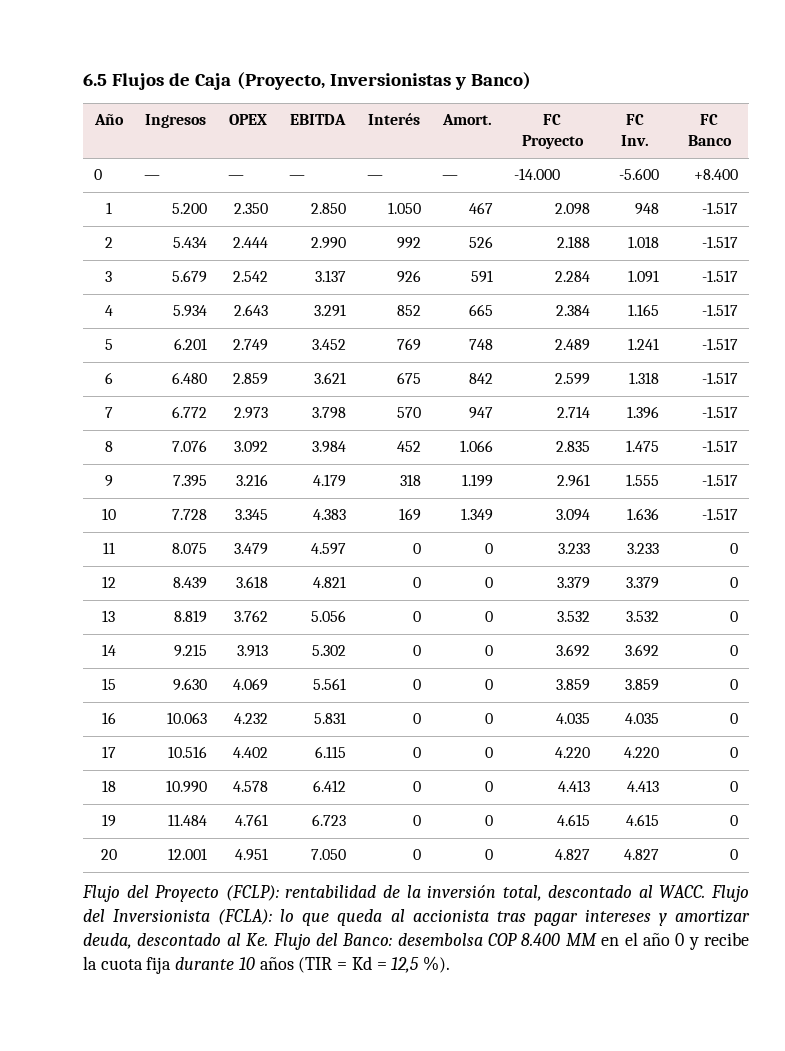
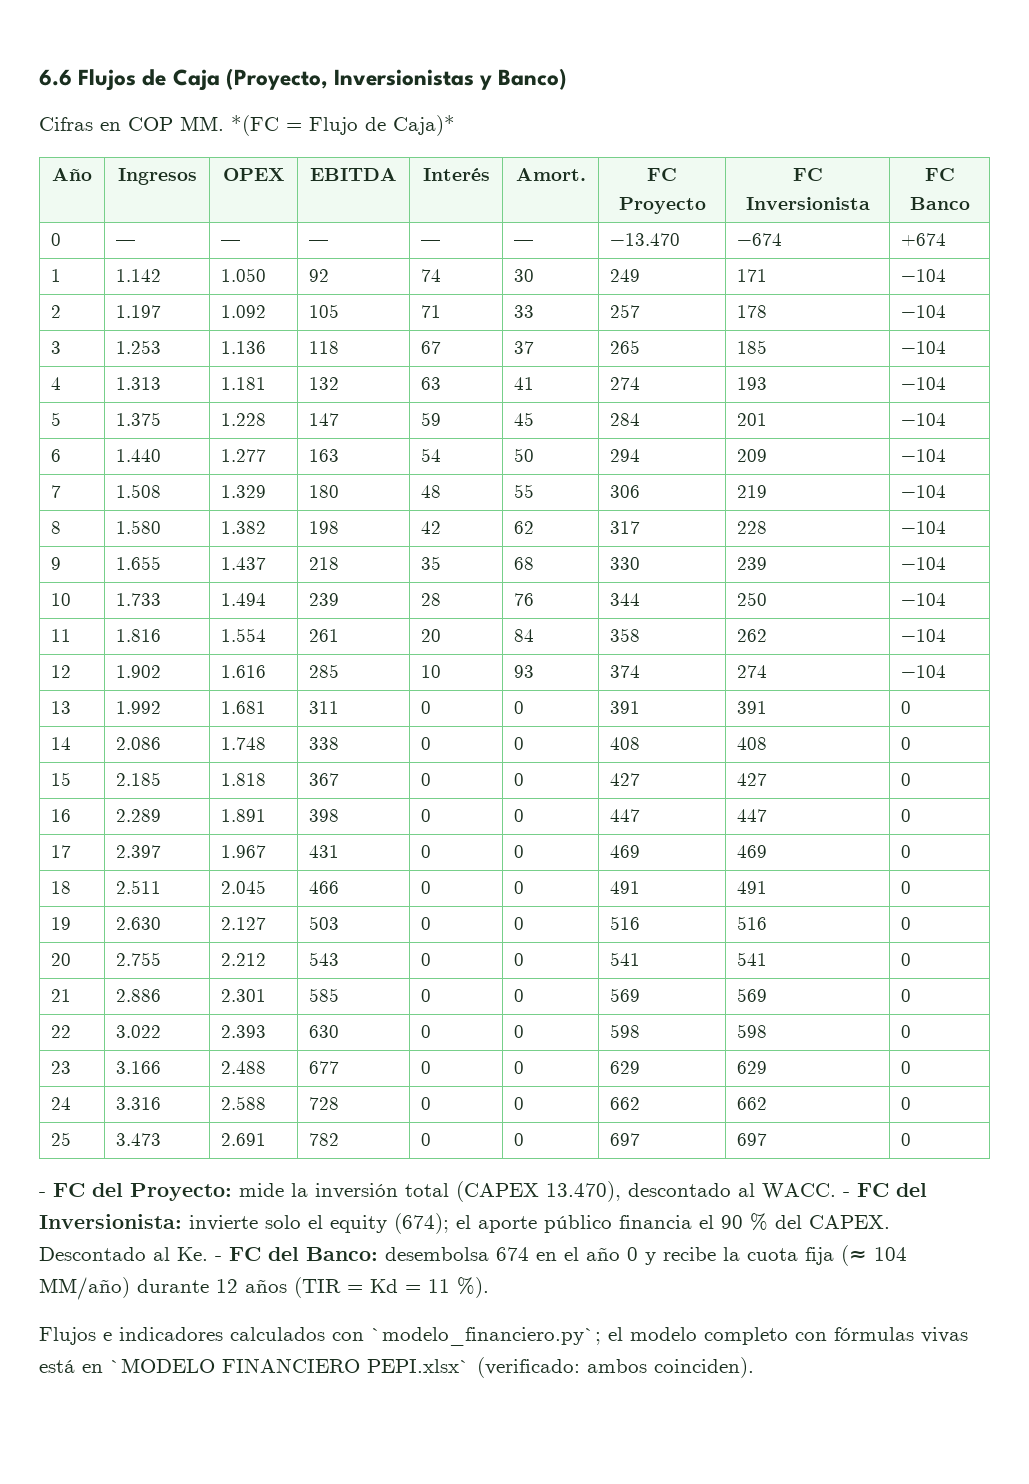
[83,73,107,86] 6.5 -> [39,69,72,86] 6.6
(531, 81) none -> [39,115,455,136] // Cifras en COP MM. *(FC = Flujo de Caja)*
[621,135,649,146] Inv. -> [745,197,870,210] Inversionista
[513,168,560,180] [619,168,660,180] [694,169,739,180] [105,202,112,214] [172,203,208,214] [234,203,269,214] [311,203,347,214] [388,202,422,214] [469,202,494,214] [555,203,591,215] [635,203,660,215] [702,202,739,214] [104,237,113,248] [173,237,208,248] [233,237,269,248] [311,237,347,249] [397,237,422,249] [469,236,494,248] [557,236,591,248] [628,236,660,248] [702,236,739,248] [105,271,112,282] [172,270,208,283] [233,271,269,282] [315,270,347,282] [397,270,422,283] [471,270,494,283] [555,271,591,282] [628,270,660,283] [702,270,739,282] [104,305,113,316] [173,305,208,317] [234,304,269,316] [314,304,347,317] [397,305,422,316] [469,304,494,316] [556,305,591,316] [628,304,660,316] [702,304,739,316] [104,339,113,350] [174,338,208,350] [233,339,269,351] [312,339,347,350] [397,338,422,351] [469,339,494,350] [555,339,591,351] [628,338,660,350] [702,338,739,350] [104,372,113,384] [172,372,208,384] [233,373,269,385] [314,372,347,384] [397,372,422,384] [469,373,494,384] [555,373,591,385] [629,372,660,384] [702,372,739,384] [104,407,113,418] [172,406,208,418] [234,407,269,419] [312,407,347,419] [397,407,422,418] [469,407,494,419] [557,406,591,418] [627,406,660,419] [702,406,739,418] [104,441,113,452] [172,440,208,452] [234,441,269,453] [312,441,347,453] [397,441,422,452] [460,440,494,452] [556,441,591,452] [626,440,660,452] [702,440,739,452] [104,475,113,487] [173,475,208,487] [236,474,269,486] [313,474,347,487] [400,474,422,486] [462,474,494,487] [557,474,591,487] [626,474,660,486] [702,474,739,486] [101,508,116,520] [172,509,208,520] [235,509,269,520] [313,509,347,520] [399,508,422,521] [461,508,494,521] [556,509,591,521] [627,508,660,520] [702,508,739,520] [102,542,115,554] [172,543,208,554] [234,543,269,555] [311,543,347,555] [413,543,422,554] [485,543,494,554] [558,543,591,554] [627,543,660,554] [730,543,739,554] [101,576,116,588] [173,577,208,589] [236,576,269,588] [313,576,347,588] [413,577,422,588] [485,577,494,588] [557,577,591,589] [626,577,660,589] [730,577,739,588] [102,610,115,622] [174,610,208,623] [234,610,269,622] [311,610,347,622] [413,611,422,622] [485,611,494,622] [557,611,591,622] [626,611,660,622] [730,611,739,622] [101,644,116,656] [174,644,208,657] [237,644,269,657] [312,645,347,656] [413,645,422,656] [485,645,494,656] [556,644,591,657] [625,644,660,657] [730,645,739,656] [101,678,116,690] [173,678,208,691] [233,678,269,691] [313,678,347,690] [413,679,422,690] [485,679,494,690] [556,679,591,691] [625,679,660,691] [730,679,739,690] [101,712,116,724] [167,712,208,724] [234,713,269,724] [314,712,347,724] [413,713,422,724] [485,713,494,724] [556,713,591,724] [625,713,660,724] [730,713,739,724] [101,746,116,758] [168,746,208,758] [233,747,269,758] [315,746,347,758] [413,747,422,758] [485,747,494,758] [555,747,591,758] [624,747,660,758] [730,747,739,758] [101,780,116,792] [166,780,208,793] [233,781,269,792] [313,780,347,792] [413,781,422,792] [485,781,494,792] [558,780,591,792] [627,780,660,792] [730,781,739,792] [101,814,116,827] [168,814,208,826] [235,814,269,826] [312,814,347,826] [413,815,422,826] [485,815,494,826] [557,814,591,826] [626,814,660,826] [730,815,739,826] [100,849,117,860] [168,848,208,860] [235,848,269,861] [311,849,347,860] [413,849,422,860] [485,849,494,860] [555,849,591,860] [624,849,660,860] [730,849,739,860] [82,885,750,902] [83,909,750,926] [83,933,597,950] -14.000 | -5.600 | +8.400 // 1 | 5.200 | 2.350 | 2.850 | 1.050 | 467 | 2.098 | 948 | -1.517 // 2 | 5.434 | 2.444 | 2.990 | 992 | 526 | 2.188 | 1.018 | -1.517 // 3 | 5.679 | 2.542 | 3.137 | 926 | 591 | 2.284 | 1.091 | -1.517 // 4 | 5.934 | 2.643 | 3.291 | 852 | 665 | 2.384 | 1.165 | -1.517 // 5 | 6.201 | 2.749 | 3.452 | 769 | 748 | 2.489 | 1.241 | -1.517 // 6 | 6.480 | 2.859 | 3.621 | 675 | 842 | 2.599 | 1.318 | -1.517 // 7 | 6.772 | 2.973 | 3.798 | 570 | 947 | 2.714 | 1.396 | -1.517 // 8 | 7.076 | 3.092 | 3.984 | 452 | 1.066 | 2.835 | 1.475 | -1.517 // 9 | 7.395 | 3.216 | 4.179 | 318 | 1.199 | 2.961 | 1.555 | -1.517 // 10 | 7.728 | 3.345 | 4.383 | 169 | 1.349 | 3.094 | 1.636 | -1.517 // 11 | 8.075 | 3.479 | 4.597 | 0 | 0 | 3.233 | 3.233 | 0 // 12 | 8.439 | 3.618 | 4.821 | 0 | 0 | 3.379 | 3.379 | 0 // 13 | 8.819 | 3.762 | 5.056 | 0 | 0 | 3.532 | 3.532 | 0 // 14 | 9.215 | 3.913 | 5.302 | 0 | 0 | 3.692 | 3.692 | 0 // 15 | 9.630 | 4.069 | 5.561 | 0 | 0 | 3.859 | 3.859 | 0 // 16 | 10.063 | 4.232 | 5.831 | 0 | 0 | 4.035 | 4.035 | 0 // 17 | 10.516 | 4.402 | 6.115 | 0 | 0 | 4.220 | 4.220 | 0 // 18 | 10.990 | 4.578 | 6.412 | 0 | 0 | 4.413 | 4.413 | 0 // 19 | 11.484 | 4.761 | 6.723 | 0 | 0 | 4.615 | 4.615 | 0 // 20 | 12.001 | 4.951 | 7.050 | 0 | 0 | 4.827 | 4.827 | 0 // Flujo del Proyecto (FCLP): rentabilidad de la inversión total, descontado al WACC. Flujo del Inversionista (FCLA): lo que queda al accionista tras pagar intereses y amortizar deuda, descontado al Ke. Flujo del Banco: desembolsa COP 8.400 MM -> [610,233,681,246] [737,233,783,246] [901,233,947,246] [51,269,62,282] [116,269,162,282] [221,268,267,282] [309,269,330,282] [421,269,442,282] [514,269,535,282] [610,269,641,282] [737,269,768,282] [901,269,947,282] [51,305,62,318] [116,305,162,318] [221,305,267,318] [309,304,340,318] [421,305,442,318] [514,305,535,318] [610,304,641,318] [737,305,768,318] [901,305,947,318] [51,341,62,354] [116,340,162,354] [221,341,267,354] [309,341,340,354] [421,341,442,354] [514,341,535,354] [610,340,641,354] [737,340,768,354] [901,341,947,354] [51,377,62,390] [116,377,162,390] [221,377,267,390] [309,377,340,390] [421,377,442,390] [514,377,535,390] [610,377,641,390] [737,377,768,390] [901,377,947,390] [51,412,62,426] [116,412,162,426] [221,413,267,426] [309,413,340,426] [421,412,442,426] [514,412,535,426] [610,413,641,426] [737,413,768,426] [901,413,947,426] [51,449,62,462] [116,449,162,462] [221,449,267,462] [309,449,340,462] [421,448,442,462] [514,448,535,462] [610,449,641,462] [737,449,768,462] [901,449,947,462] [51,485,62,498] [116,484,162,498] [221,485,267,498] [309,485,340,498] [421,485,442,498] [514,484,535,498] [610,485,641,498] [737,485,768,498] [901,485,947,498] [51,521,62,534] [116,520,162,534] [221,521,267,534] [309,521,340,534] [421,521,442,534] [514,521,535,534] [610,521,641,534] [737,521,768,534] [901,521,947,534] [51,557,62,570] [116,556,162,570] [221,557,267,570] [309,557,340,570] [421,556,442,570] [514,557,535,570] [610,557,641,570] [737,557,768,570] [901,557,947,570] [51,593,72,606] [116,593,162,606] [221,593,267,606] [309,593,340,606] [421,593,442,606] [514,593,535,606] [610,593,641,606] [737,592,768,606] [901,593,947,606] [51,629,72,642] [116,629,162,642] [221,628,267,642] [309,629,340,642] [421,629,442,642] [514,629,535,642] [610,628,641,642] [737,629,768,642] [901,629,947,642] [51,665,72,678] [116,665,162,678] [221,665,267,678] [309,664,340,678] [421,665,442,678] [514,665,535,678] [610,665,641,678] [737,665,768,678] [901,665,947,678] [51,701,72,714] [116,701,162,714] [221,701,267,714] [309,701,340,714] [421,701,432,714] [514,701,525,714] [610,701,641,714] [737,701,768,714] [901,701,912,714] [51,737,72,750] [116,737,162,750] [221,737,267,750] [309,737,340,750] [421,737,432,750] [514,737,525,750] [610,737,641,750] [737,737,768,750] [901,737,912,750] [51,772,72,786] [116,772,162,786] [221,773,267,786] [309,773,340,786] [421,773,432,786] [514,773,525,786] [610,773,641,786] [737,773,768,786] [901,773,912,786] [51,809,72,822] [116,809,162,822] [221,809,267,822] [309,809,340,822] [421,809,432,822] [514,809,525,822] [610,809,641,822] [737,809,768,822] [901,809,912,822] [51,845,72,858] [116,845,162,858] [221,845,267,858] [309,845,340,858] [421,845,432,858] [514,845,525,858] [610,845,641,858] [737,845,768,858] [901,845,912,858] [51,881,72,894] [116,880,162,894] [221,880,267,894] [309,881,340,894] [421,881,432,894] [514,881,525,894] [610,881,641,894] [737,881,768,894] [901,881,912,894] [51,917,72,930] [116,917,162,930] [221,917,267,930] [309,916,340,930] [421,917,432,930] [514,917,525,930] [610,916,641,930] [737,916,768,930] [901,917,912,930] [51,953,72,966] [116,952,162,966] [221,953,267,966] [309,952,340,966] [421,953,432,966] [514,953,525,966] [610,952,641,966] [737,952,768,966] [901,953,912,966] [51,989,72,1002] [116,989,162,1002] [221,989,267,1002] [309,988,340,1002] [421,989,432,1002] [514,989,525,1002] [610,988,641,1002] [737,988,768,1002] [901,989,912,1002] [51,1025,72,1038] [116,1025,162,1038] [221,1025,267,1038] [309,1025,340,1038] [421,1025,432,1038] [514,1025,525,1038] [610,1024,641,1038] [737,1024,768,1038] [901,1025,912,1038] [51,1061,72,1074] [116,1061,162,1074] [221,1061,267,1074] [309,1061,340,1074] [421,1061,432,1074] [514,1061,525,1074] [610,1061,641,1074] [737,1061,768,1074] [901,1061,912,1074] [51,1097,72,1110] [116,1097,162,1110] [221,1096,267,1110] [309,1097,340,1110] [421,1097,432,1110] [514,1097,525,1110] [610,1097,641,1110] [737,1097,768,1110] [901,1097,912,1110] [51,1132,72,1146] [116,1133,162,1146] [221,1133,267,1146] [309,1133,340,1146] [421,1133,432,1146] [514,1133,525,1146] [610,1133,641,1146] [737,1133,768,1146] [901,1133,912,1146] [39,1181,927,1202] [39,1213,890,1234] [39,1247,529,1261] −13.470 | −674 | +674 // 1 | 1.142 | 1.050 | 92 | 74 | 30 | 249 | 171 | −104 // 2 | 1.197 | 1.092 | 105 | 71 | 33 | 257 | 178 | −104 // 3 | 1.253 | 1.136 | 118 | 67 | 37 | 265 | 185 | −104 // 4 | 1.313 | 1.181 | 132 | 63 | 41 | 274 | 193 | −104 // 5 | 1.375 | 1.228 | 147 | 59 | 45 | 284 | 201 | −104 // 6 | 1.440 | 1.277 | 163 | 54 | 50 | 294 | 209 | −104 // 7 | 1.508 | 1.329 | 180 | 48 | 55 | 306 | 219 | −104 // 8 | 1.580 | 1.382 | 198 | 42 | 62 | 317 | 228 | −104 // 9 | 1.655 | 1.437 | 218 | 35 | 68 | 330 | 239 | −104 // 10 | 1.733 | 1.494 | 239 | 28 | 76 | 344 | 250 | −104 // 11 | 1.816 | 1.554 | 261 | 20 | 84 | 358 | 262 | −104 // 12 | 1.902 | 1.616 | 285 | 10 | 93 | 374 | 274 | −104 // 13 | 1.992 | 1.681 | 311 | 0 | 0 | 391 | 391 | 0 // 14 | 2.086 | 1.748 | 338 | 0 | 0 | 408 | 408 | 0 // 15 | 2.185 | 1.818 | 367 | 0 | 0 | 427 | 427 | 0 // 16 | 2.289 | 1.891 | 398 | 0 | 0 | 447 | 447 | 0 // 17 | 2.397 | 1.967 | 431 | 0 | 0 | 469 | 469 | 0 // 18 | 2.511 | 2.045 | 466 | 0 | 0 | 491 | 491 | 0 // 19 | 2.630 | 2.127 | 503 | 0 | 0 | 516 | 516 | 0 // 20 | 2.755 | 2.212 | 543 | 0 | 0 | 541 | 541 | 0 // 21 | 2.886 | 2.301 | 585 | 0 | 0 | 569 | 569 | 0 // 22 | 3.022 | 2.393 | 630 | 0 | 0 | 598 | 598 | 0 // 23 | 3.166 | 2.488 | 677 | 0 | 0 | 629 | 629 | 0 // 24 | 3.316 | 2.588 | 728 | 0 | 0 | 662 | 662 | 0 // 25 | 3.473 | 2.691 | 782 | 0 | 0 | 697 | 697 | 0 // - FC del Proyecto: mide la inversión total (CAPEX 13.470), descontado al WACC. - FC del Inversionista: invierte solo el equity (674); el aporte público financia el 90 % del CAPEX. Descontado al Ke. - FC del Banco: desembolsa 674
[175,957,255,970] durante 10 -> [841,1245,907,1266] [39,1277,238,1300] (≈ 104 MM/año) durante 12
[391,957,420,973] 12,5 -> [428,1279,450,1293] 11
(450, 964) none -> [39,1327,968,1346] [39,1357,754,1378] // Flujos e indicadores calculados con `modelo_financiero.py`; el modelo completo con fórmulas vivas está en `MODELO FINANCIERO PEPI.xlsx` (verificado: ambos coinciden).

